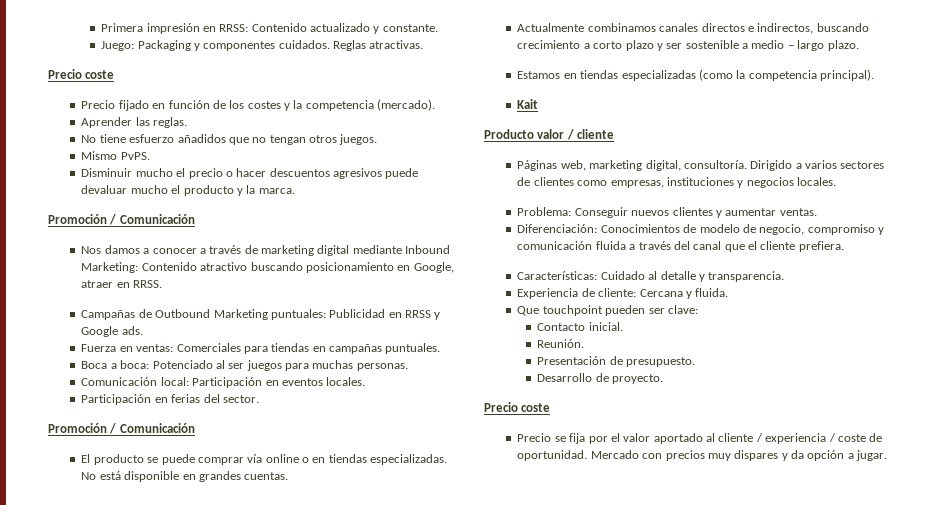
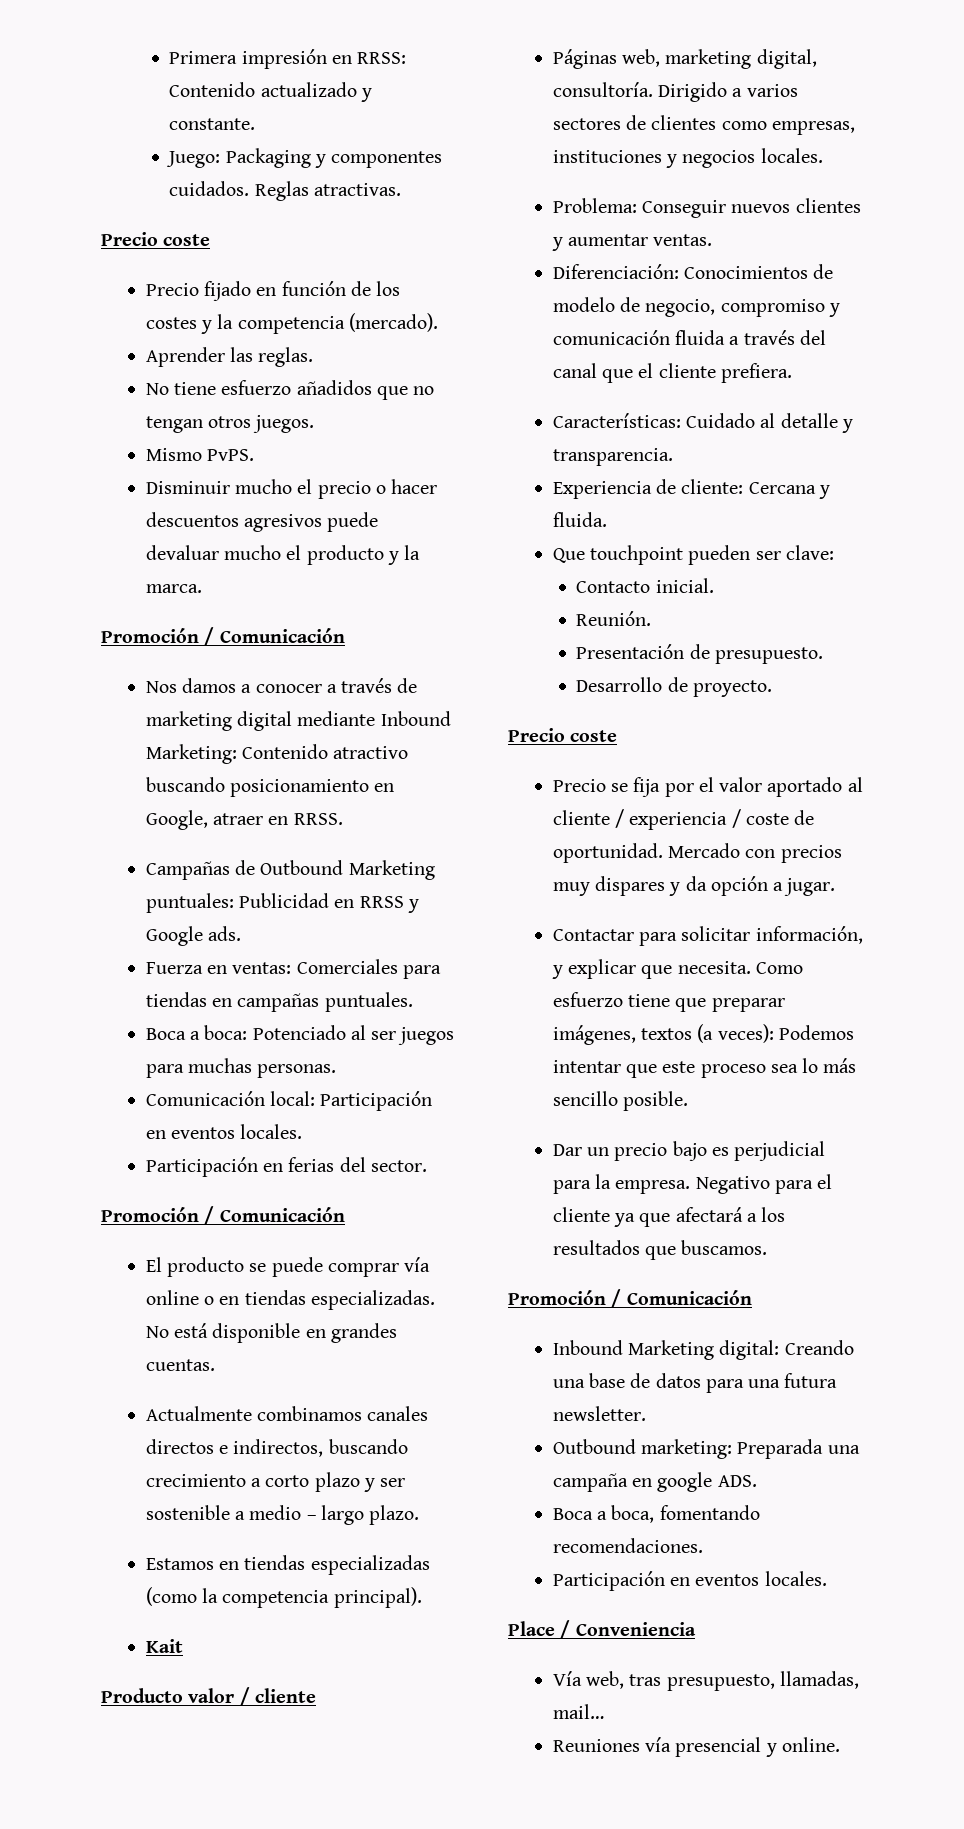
(888, 455) none -> [552,926,863,946] [551,959,803,979] [552,992,785,1012] [552,1024,854,1045] [552,1058,857,1078] [552,1091,689,1111] [552,1141,826,1161] [552,1174,833,1194] [552,1207,786,1227] [552,1240,768,1260] [508,1289,752,1308] [552,1340,854,1360] [552,1373,838,1393] [552,1406,646,1421] [552,1439,860,1459] [552,1472,757,1492] [552,1505,760,1523] [552,1538,703,1553] [552,1571,827,1591] [508,1620,696,1639] [552,1671,859,1691] [552,1704,604,1719] [552,1737,840,1757] // Contactar para solicitar información, y explicar que necesita. Como esfuerzo tiene que preparar imágenes, textos (a veces): Podemos intentar que este proceso sea lo más sencillo posible. // Dar un precio bajo es perjudicial para la empresa. Negativo para el cliente ya que afectará a los resultados que buscamos. // Promoción / Comunicación // Inbound Marketing digital: Creando una base de datos para una futura newsletter. // Outbound marketing: Preparada una campaña en google ADS. // Boca a boca, fomentando recomendaciones. // Participación en eventos locales. // Place / Conveniencia // Vía web, tras presupuesto, llamadas, mail… // Reuniones vía presencial y online.

